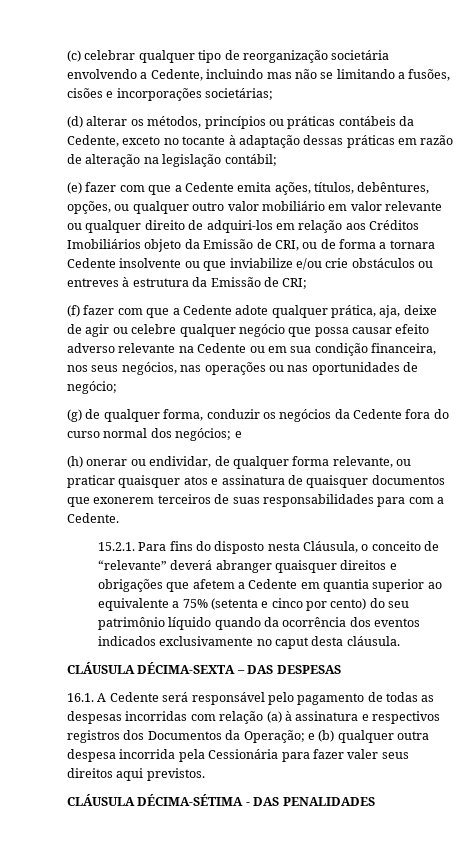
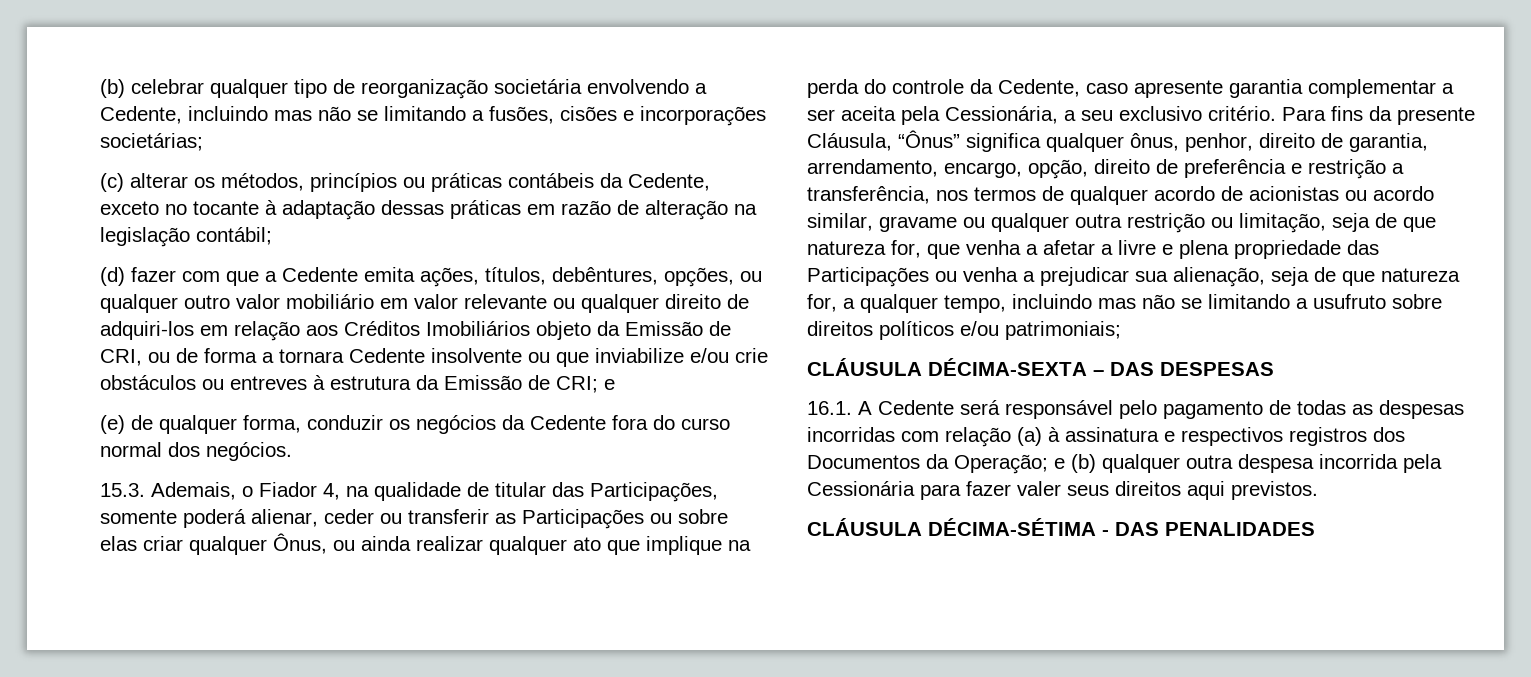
[67,50,81,62] (c) -> [100,79,125,98] (b)
[67,116,83,128] (d) -> [100,173,124,192] (c)
[67,182,82,194] (e) -> [100,267,125,286] (d)
[67,305,437,318] [67,324,430,337] [67,343,436,356] [67,362,418,375] [67,381,117,394] [67,409,82,422] // (f) fazer com que a Cedente adote qualquer prática, aja, deixe de agir ou celebre qualquer negócio que possa causar efeito adverso relevante na Cedente ou em sua condição financeira, nos seus negócios, nas operações ou nas oportunidades de negócio; // (g) -> [604,379,615,390] [100,415,125,434] e // (e)
[175,428,242,441] [67,456,411,469] [67,475,445,488] [67,494,444,507] [67,513,119,523] [97,541,440,554] [97,560,397,573] [97,579,442,592] [97,598,410,611] [97,617,421,630] [97,636,400,649] negócios; e // (h) onerar ou endividar, de qualquer forma relevante, ou praticar quaisquer atos e assinatura de quaisquer documentos que exonerem terceiros de suas responsabilidades para com a Cedente. // 15.2.1. Para fins do disposto nesta Cláusula, o conceito de “relevante” deverá abranger quaisquer direitos e obrigações que afetem a Cedente em quantia superior ao equivalente a 75% (setenta e cinco por cento) do seu patrimônio líquido quando da ocorrência dos eventos indicados exclusivamente no caput desta cláusula. -> [206,442,292,461] [100,482,718,502] [100,509,728,529] [100,533,751,555] [807,79,1454,98] [807,106,1475,125] [807,130,1428,152] [807,159,1404,179] [807,186,1434,205] [807,213,1436,233] [807,240,1379,259] [807,267,1460,287] [807,294,1442,313] [807,321,1121,340] negócios. // 15.3. Ademais, o Fiador 4, na qualidade de titular das Participações, somente poderá alienar, ceder ou transferir as Participações ou sobre elas criar qualquer Ônus, ou ainda realizar qualquer ato que implique na perda do controle da Cedente, caso apresente garantia complementar a ser aceita pela Cessionária, a seu exclusivo critério. Para fins da presente Cláusula, “Ônus” significa qualquer ônus, penhor, direito de garantia, arrendamento, encargo, opção, direito de preferência e restrição a transferência, nos termos de qualquer acordo de acionistas ou acordo similar, gravame ou qualquer outra restrição ou limitação, seja de que natureza for, que venha a afetar a livre e plena propriedade das Participações ou venha a prejudicar sua alienação, seja de que natureza for, a qualquer tempo, incluindo mas não se limitando a usufruto sobre direitos políticos e/ou patrimoniais;

